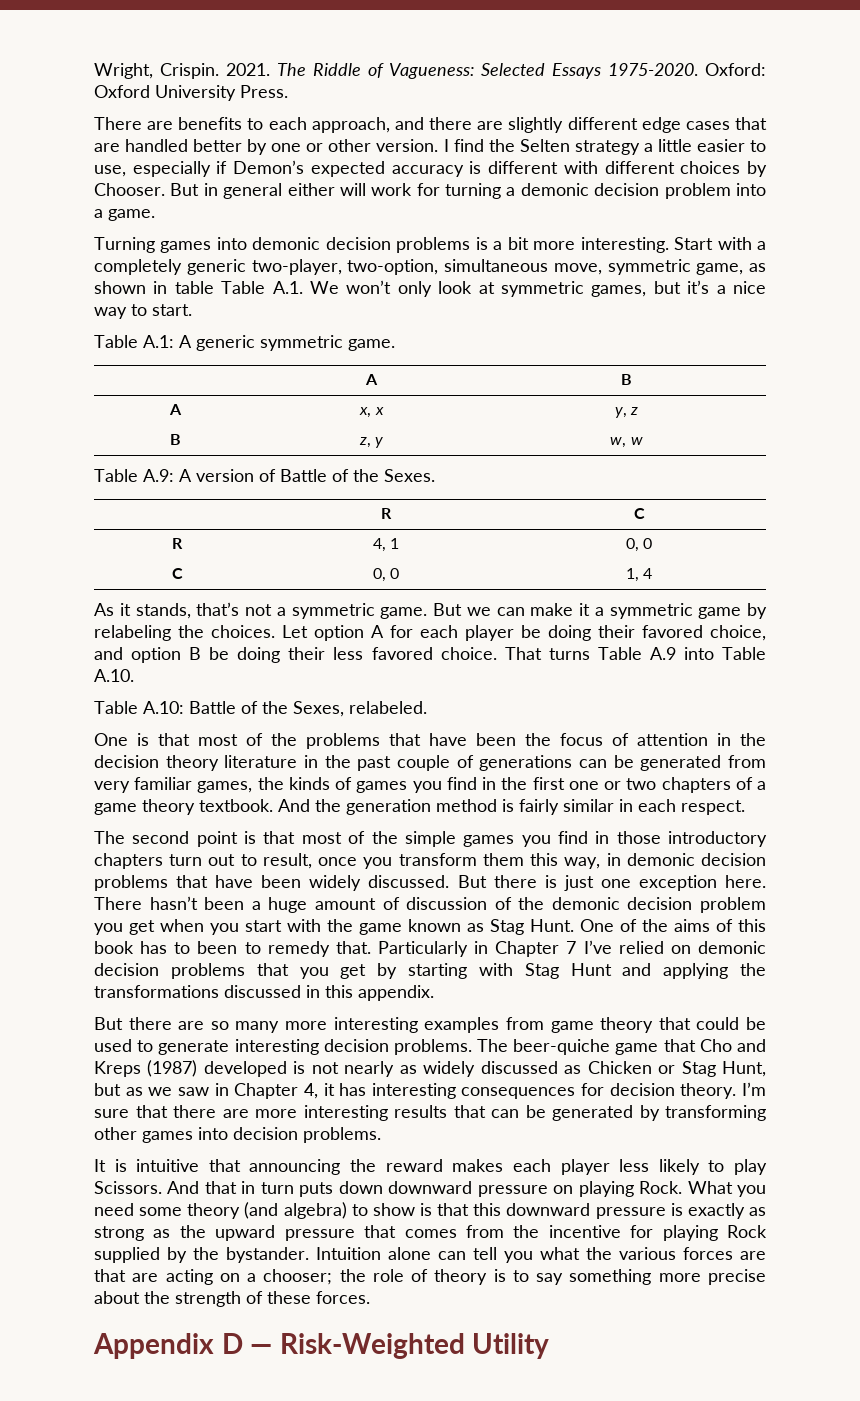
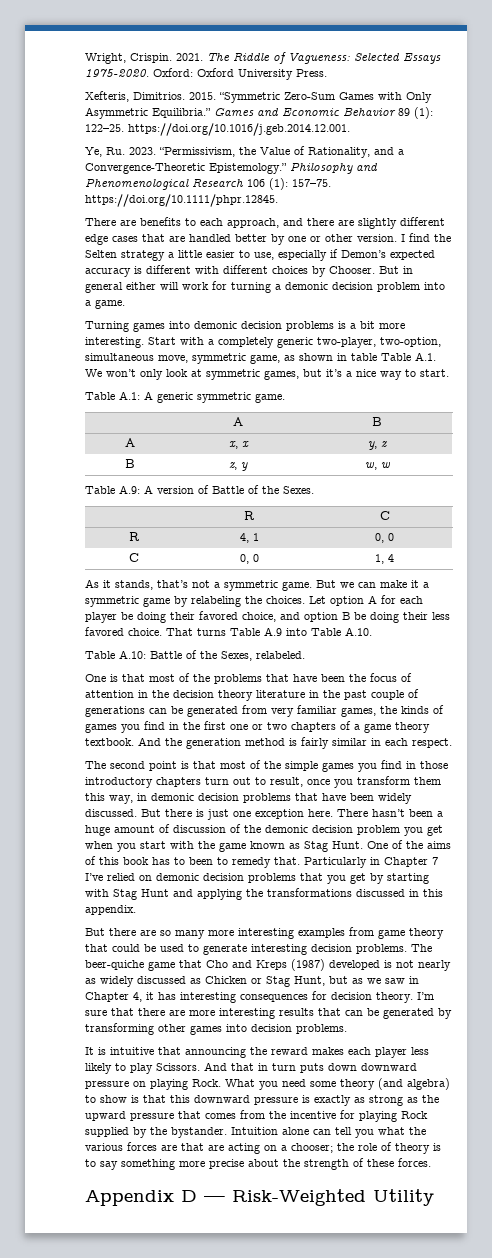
(288, 91) none -> [85,91,432,103] [85,107,433,119] [85,123,350,136] [85,146,404,158] [85,163,378,174] [85,178,331,190] [85,194,278,207] // Xefteris, Dimitrios. 2015. “Symmetric Zero-Sum Games with Only Asymmetric Equilibria.” Games and Economic Behavior 89 (1): 122–25. https://doi.org/10.1016/j.geb.2014.12.001. // Ye, Ru. 2023. “Permissivism, the Value of Rationality, and a Convergence-Theoretic Epistemology.” Philosophy and Phenomenological Research 106 (1): 157–75. https://doi.org/10.1111/phpr.12845.

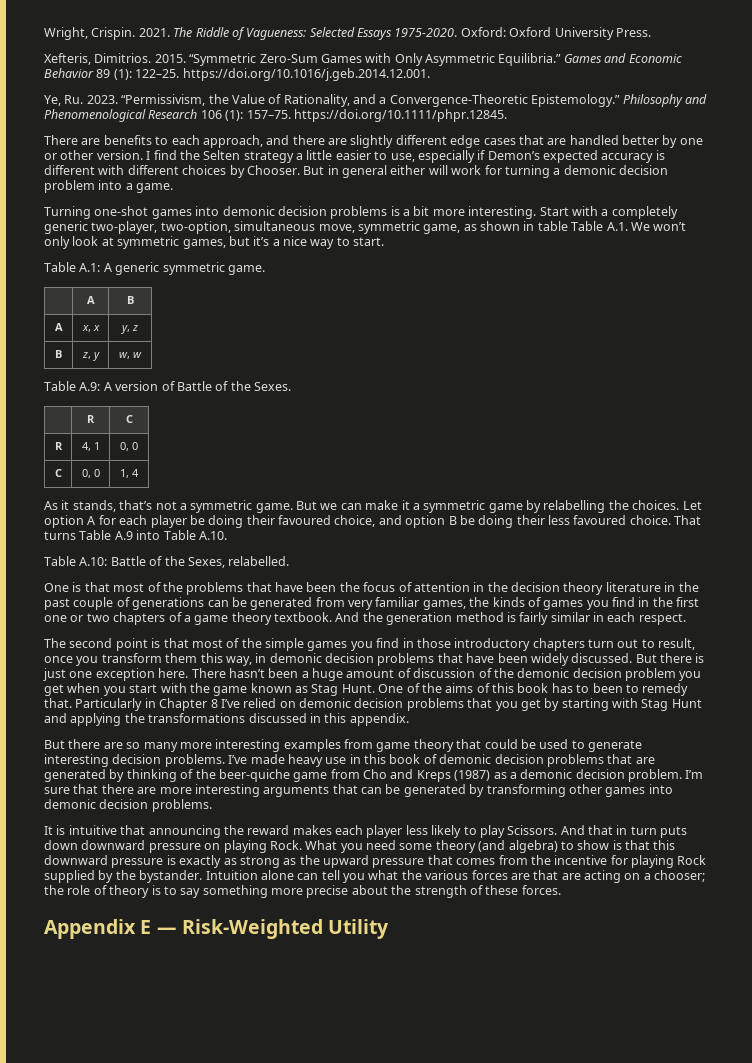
(129, 326) none -> [94,206,149,216] one-shot
[191,596,241,607] relabeling -> [543,500,606,513] relabelling
[199,611,238,620] favored -> [278,515,331,525] favoured
[85,627,124,636] favored -> [573,515,627,525] favoured
[256,651,305,659] relabeled. -> [228,556,290,566] relabelled.
[432,857,438,865] 7 -> [210,699,218,708] 8
[411,944,432,952] The -> [228,754,655,767] [44,769,216,782] I’ve made heavy use in this book of demonic decision problems that are generated by thinking of the
[179,960,202,968] that -> [330,769,360,779] from
[329,960,451,971] [85,976,419,987] [85,991,413,1003] developed is not nearly as widely discussed as Chicken or Stag Hunt, but as we saw in Chapter 4, it has interesting consequences for decision theory. -> [493,769,682,782] as a demonic decision problem.
[279,1008,314,1016] results -> [263,785,330,797] arguments
(247, 1028) none -> [44,799,96,809] demonic
[181,1190,197,1202] D -> [140,920,152,934] E

